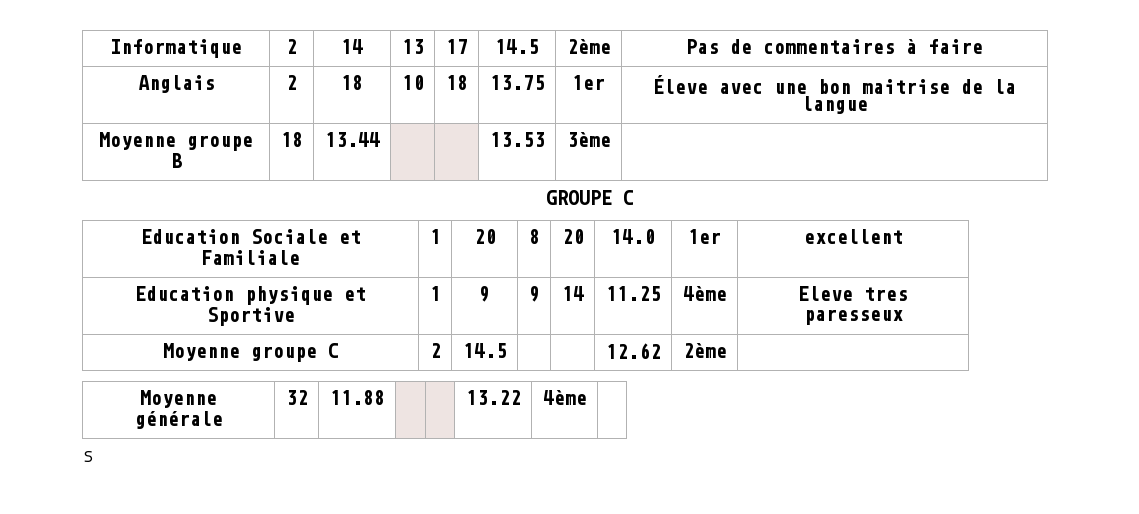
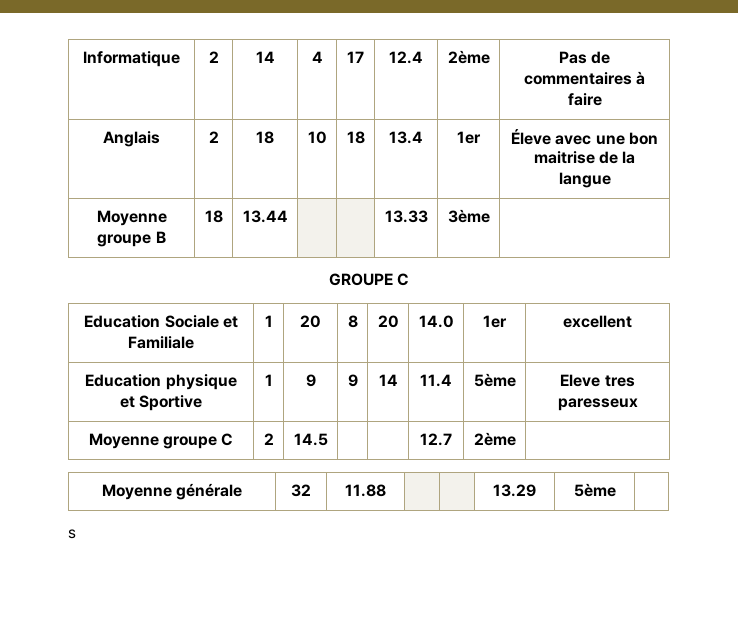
[401,39,424,54] 13 -> [311,51,323,63] 4
[495,39,539,54] 14.5 -> [389,51,423,64] 12.4
[489,75,545,90] 13.75 -> [389,131,423,144] 13.4
[489,132,545,147] 13.53 -> [384,210,428,223] 13.33
[605,286,661,301] [682,286,727,301] 11.25 | 4ème -> [420,374,452,387] [473,373,516,387] 11.4 | 5ème
[605,343,661,359] 12.62 -> [420,433,452,446] 12.7
[465,390,521,405] [542,390,587,405] 13.22 | 4ème -> [493,484,536,497] [573,483,616,497] 13.29 | 5ème

